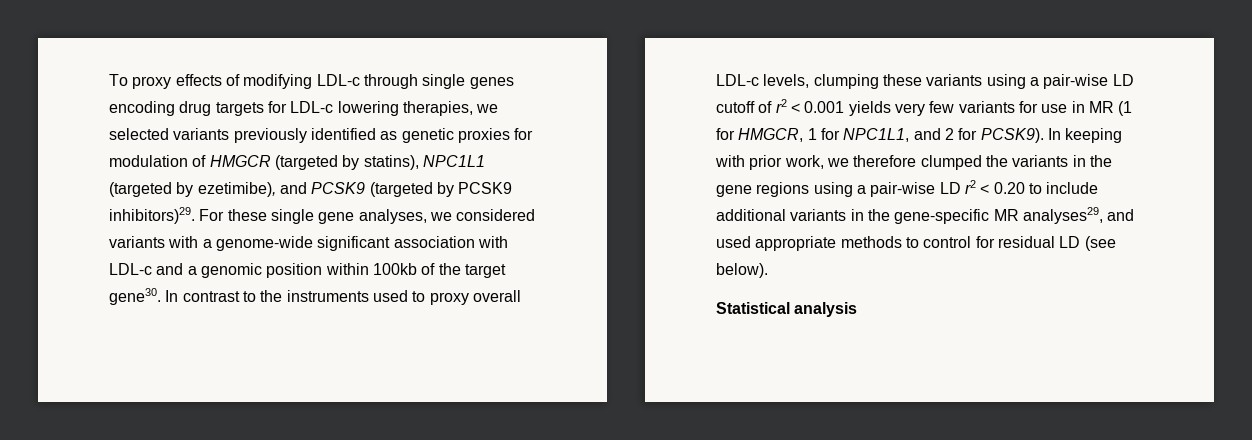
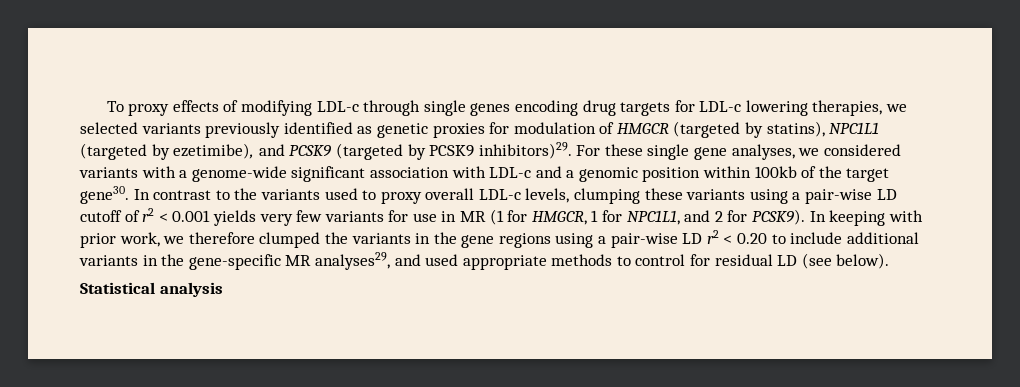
[286,290,369,302] instruments -> [260,189,320,200] variants

